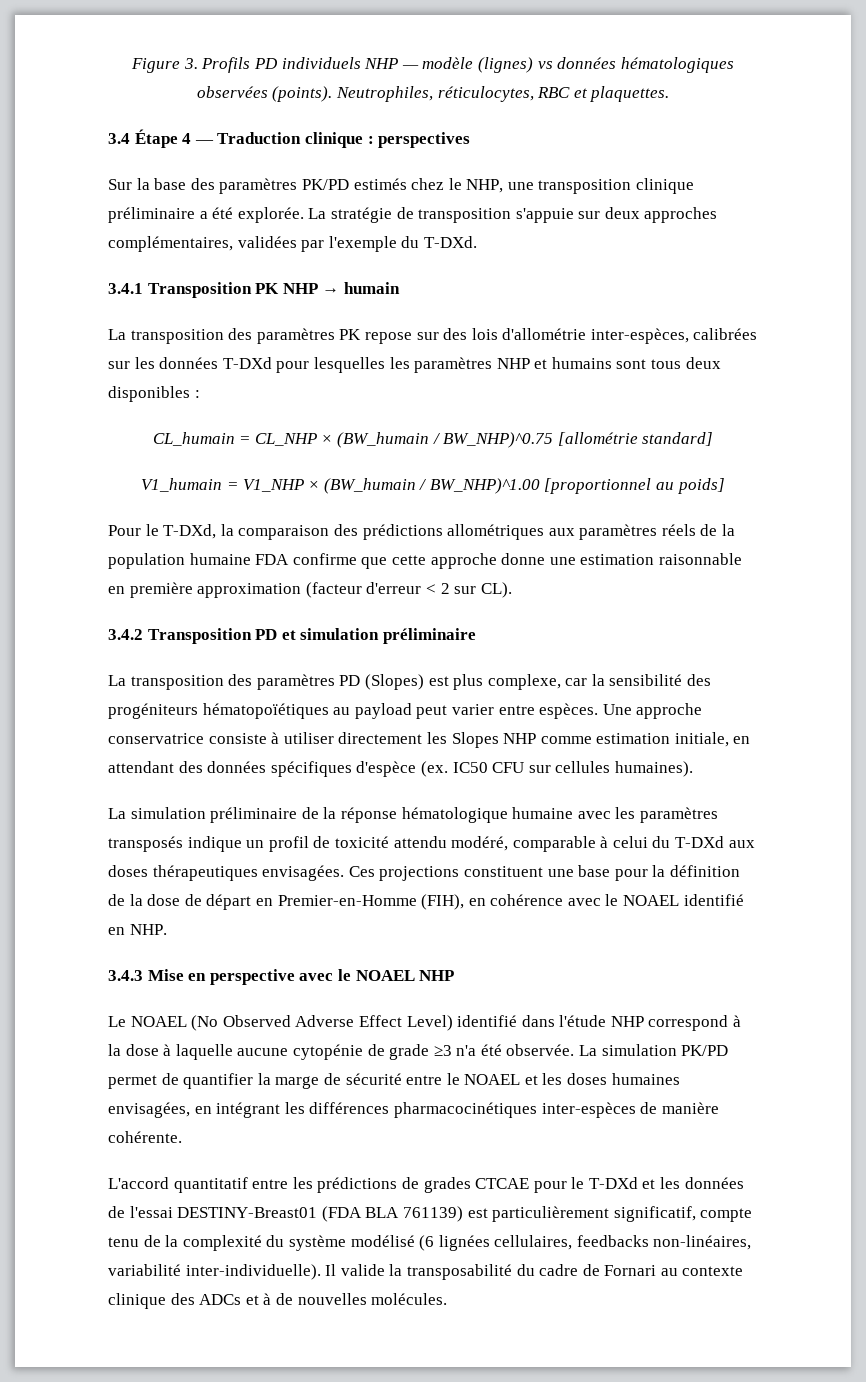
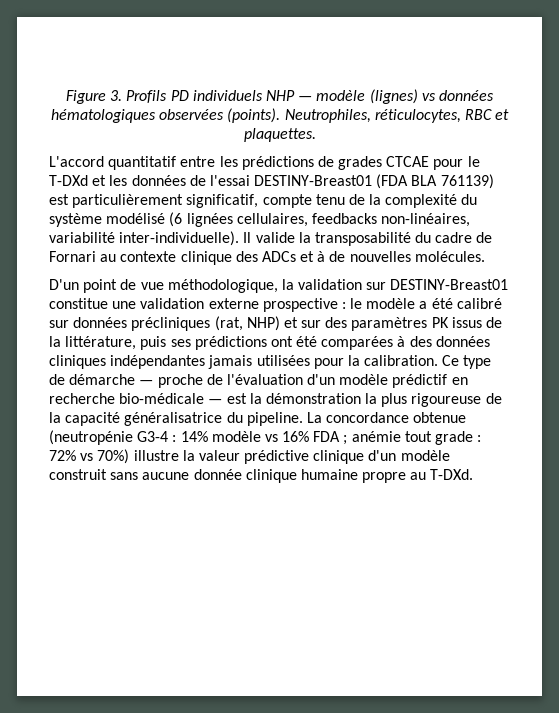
[108,129,471,148] [108,178,695,194] [108,207,718,223] [108,236,477,252] [108,282,400,298] [108,328,758,344] [108,357,721,373] [108,386,200,402] [152,432,714,448] [141,478,725,494] [108,524,736,540] [108,553,742,569] [108,582,512,598] [108,628,476,644] [108,674,712,690] [108,703,703,719] [108,732,751,748] [108,761,693,777] [108,807,718,823] [108,836,755,852] [108,865,740,881] [108,894,744,910] [108,924,167,935] [108,969,455,985] [108,1015,742,1031] [108,1044,729,1060] [108,1073,680,1089] [108,1102,719,1118] [108,1131,182,1143] // 3.4 Étape 4 — Traduction clinique : perspectives // Sur la base des paramètres PK/PD estimés chez le NHP, une transposition clinique préliminaire a été explorée. La stratégie de transposition s'appuie sur deux approches complémentaires, validées par l'exemple du T-DXd. // 3.4.1 Transposition PK NHP → humain // La transposition des paramètres PK repose sur des lois d'allométrie inter-espèces, calibrées sur les données T-DXd pour lesquelles les paramètres NHP et humains sont tous deux disponibles : // CL_humain = CL_NHP × (BW_humain / BW_NHP)^0.75 [allométrie standard] // V1_humain = V1_NHP × (BW_humain / BW_NHP)^1.00 [proportionnel au poids] // Pour le T-DXd, la comparaison des prédictions allométriques aux paramètres réels de la population humaine FDA confirme que cette approche donne une estimation raisonnable en première approximation (facteur d'erreur < 2 sur CL). // 3.4.2 Transposition PD et simulation préliminaire // La transposition des paramètres PD (Slopes) est plus complexe, car la sensibilité des progéniteurs hématopoïétiques au payload peut varier entre espèces. Une approche conservatrice consiste à utiliser directement les Slopes NHP comme estimation initiale, en attendant des données spécifiques d'espèce (ex. IC50 CFU sur cellules humaines). // La simulation préliminaire de la réponse hématologique humaine avec les paramètres transposés indique un profil de toxicité attendu modéré, comparable à celui du T-DXd aux doses thérapeutiques envisagées. Ces projections constituent une base pour la définition de la dose de départ en Premier-en-Homme (FIH), en cohérence avec le NOAEL identifié en NHP. // 3.4.3 Mise en perspective avec le NOAEL NHP // Le NOAEL (No Observed Adverse Effect Level) identifié dans l'étude NHP correspond à la dose à laquelle aucune cytopénie de grade ≥3 n'a été observée. La simulation PK/PD permet de quantifier la marge de sécurité entre le NOAEL et les doses humaines envisagées, en intégrant les différences pharmacocinétiques inter-espèces de manière cohérente. -> (316, 135) none
(448, 1299) none -> [49,279,509,293] [49,298,502,312] [49,316,503,331] [49,336,490,350] [49,355,492,369] [49,374,468,388] [49,393,502,407] [49,412,467,426] [49,430,482,445] [49,449,450,464] [49,469,474,483] // D'un point de vue méthodologique, la validation sur DESTINY-Breast01 constitue une validation externe prospective : le modèle a été calibré sur données précliniques (rat, NHP) et sur des paramètres PK issus de la littérature, puis ses prédictions ont été comparées à des données cliniques indépendantes jamais utilisées pour la calibration. Ce type de démarche — proche de l'évaluation d'un modèle prédictif en recherche bio-médicale — est la démonstration la plus rigoureuse de la capacité généralisatrice du pipeline. La concordance obtenue (neutropénie G3-4 : 14% modèle vs 16% FDA ; anémie tout grade : 72% vs 70%) illustre la valeur prédictive clinique d'un modèle construit sans aucune donnée clinique humaine propre au T-DXd.

